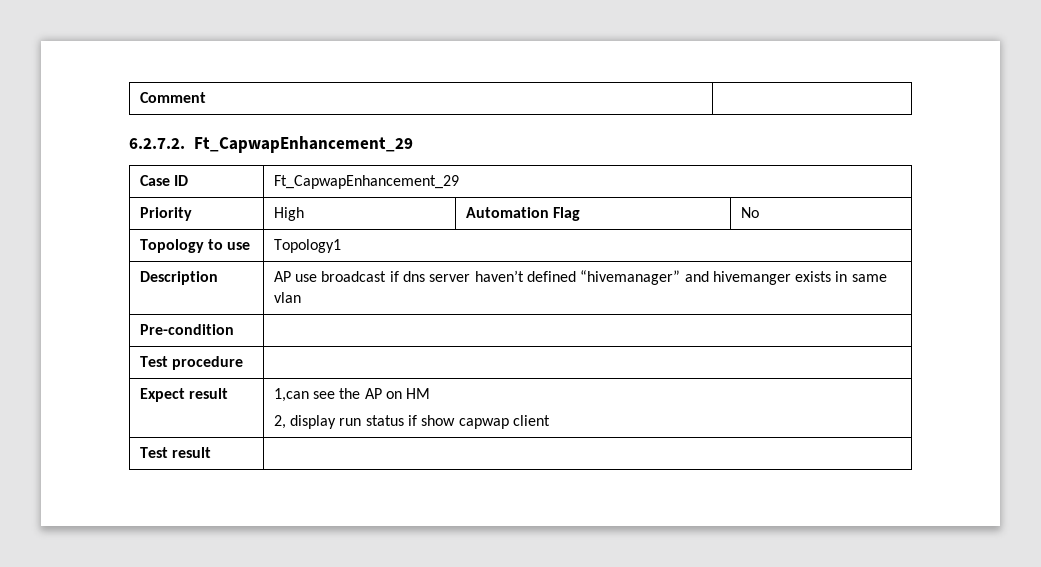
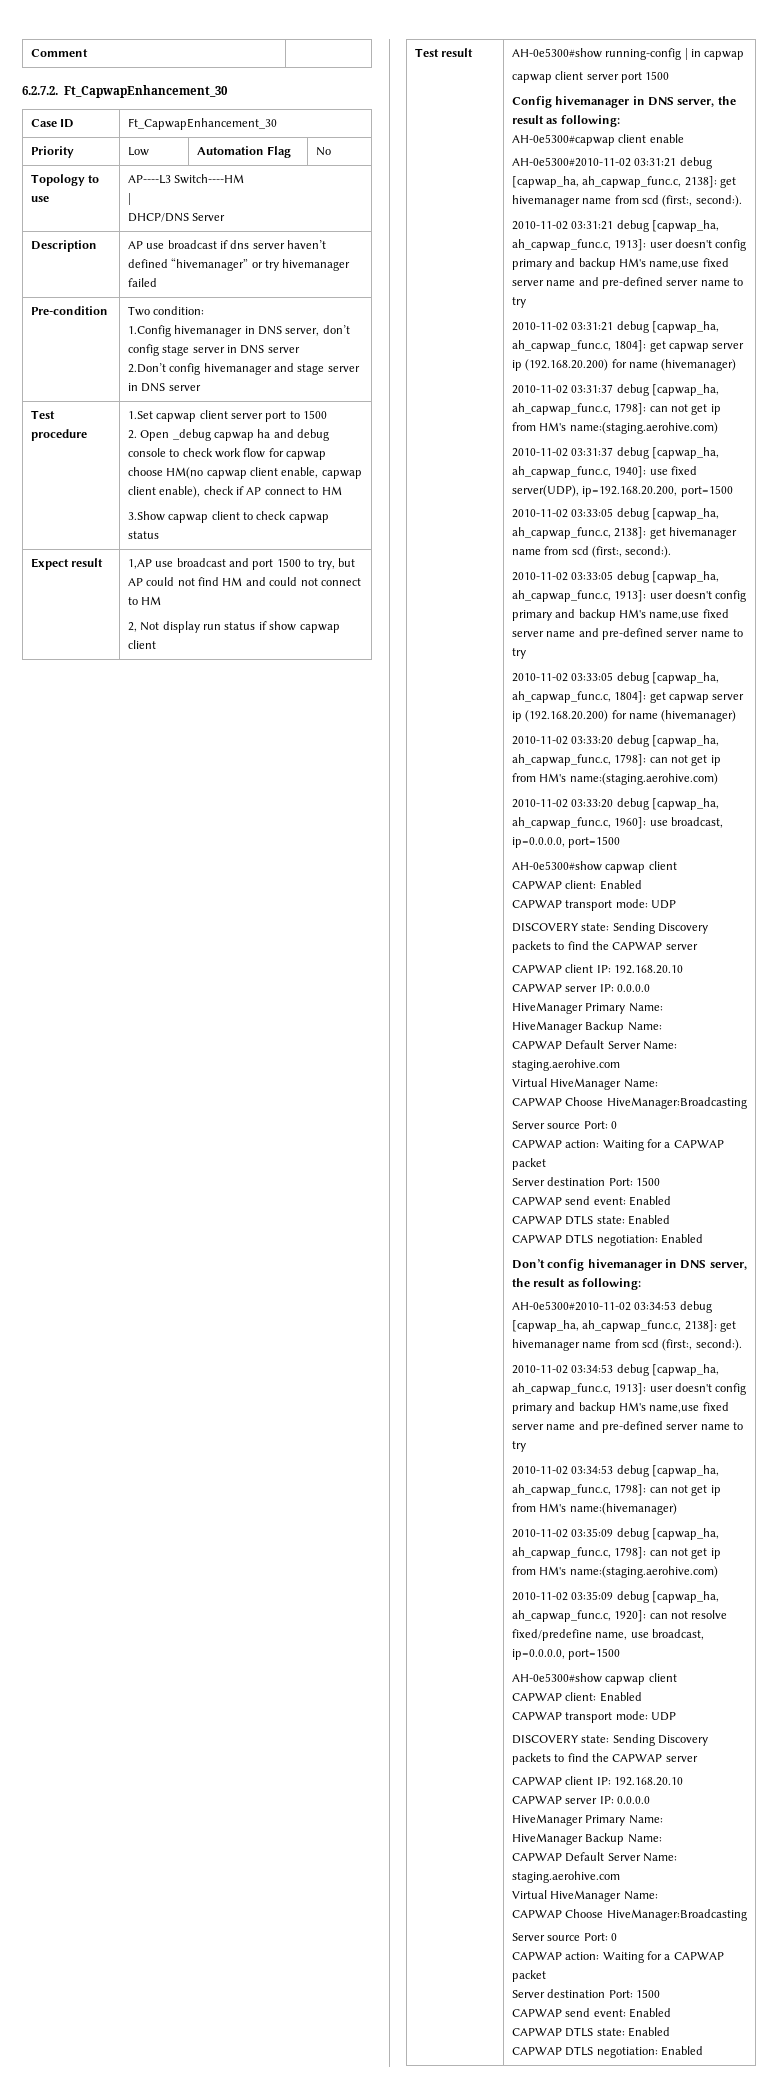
[193,136,413,153] Ft_CapwapEnhancement_29 -> [64,85,229,98] Ft_CapwapEnhancement_30
[273,175,459,189] Ft_CapwapEnhancement_29 -> [127,118,277,130] Ft_CapwapEnhancement_30
[273,207,304,221] High -> [127,147,149,156] Low
[273,239,341,253] Topology1 -> [127,174,245,184] [127,193,131,205] [127,213,226,222] AP----L3 Switch----HM // | // DHCP/DNS Server
[684,271,887,285] [273,292,301,303] [139,324,234,335] [139,356,243,370] [139,388,228,402] [273,388,402,402] and hivemanger exists in same vlan // Pre-condition | // Test procedure | // Expect result | 1,can see the AP on -> [251,259,351,271] [127,278,157,287] [30,306,108,315] [127,306,205,316] [127,325,350,337] [127,344,300,356] [127,363,360,375] [127,383,201,392] [30,410,55,419] [30,429,87,441] [127,410,328,422] [127,429,330,441] [127,448,327,460] [127,467,362,479] [127,486,342,498] [127,511,329,523] [127,531,159,539] [30,558,104,570] [127,558,355,570] [127,577,361,586] [127,597,138,605] or try hivemanager failed // Pre-condition | Two condition: // 1.Config hivemanager in DNS server, don’t config stage server in DNS server // 2.Don’t config hivemanager and stage server in DNS server // Test procedure | 1.Set capwap client server port to 1500 // 2. Open _debug capwap ha and debug console to check work flow for capwap choose HM(no capwap client enable, capwap client enable), check if AP connect to HM // 3.Show capwap client to check capwap status // Expect result | 1,AP use broadcast and port 1500 to try, but AP could not find HM and could not connect to
(286, 422) none -> [140,622,160,631] Not
(211, 452) none -> [511,48,745,60] [511,71,670,83] [511,96,736,108] [511,115,620,127] [511,134,684,146] [511,157,712,169] [511,176,737,188] [511,195,742,207] [511,220,720,232] [511,239,747,251] [511,258,729,270] [511,277,744,289] [511,297,526,308] [511,321,720,333] [511,340,745,352] [511,359,737,371] [511,384,720,396] [511,403,721,415] [511,422,718,434] [511,447,720,459] [511,466,698,478] [511,485,733,497] [511,508,720,520] [511,527,738,539] [511,546,672,558] [511,571,720,583] [511,590,747,602] [511,609,729,621] [511,628,744,640] [511,648,526,659] [511,672,720,684] [511,691,745,703] [511,710,737,722] [511,735,720,747] [511,754,721,766] [511,773,718,785] [511,798,720,810] [511,817,724,829] [511,836,621,848] [511,861,677,873] [511,880,642,890] [511,899,677,911] [511,922,709,934] [511,941,698,953] [511,964,684,974] [511,984,651,992] [511,1002,663,1014] [511,1021,662,1033] [511,1040,678,1050] [511,1059,620,1071] [511,1078,658,1090] [511,1097,747,1109] [511,1121,618,1129] [511,1139,724,1151] [511,1158,546,1170] [511,1177,661,1186] [511,1196,672,1206] [511,1215,671,1225] [511,1234,704,1246] [511,1259,747,1271] [511,1278,642,1290] [511,1301,712,1313] [511,1320,737,1332] [511,1339,742,1351] [511,1364,720,1376] [511,1383,747,1395] [511,1402,729,1414] [511,1421,744,1433] [511,1441,526,1452] [511,1465,720,1477] [511,1484,721,1496] [511,1503,677,1515] [511,1528,720,1540] [511,1547,721,1559] [511,1566,718,1578] [511,1591,720,1603] [511,1610,728,1622] [511,1629,705,1641] [511,1648,621,1660] [511,1673,677,1685] [511,1692,642,1702] [511,1711,677,1723] [511,1734,709,1746] [511,1753,698,1765] [511,1776,684,1786] [511,1796,651,1804] [511,1814,663,1826] [511,1833,662,1845] [511,1852,678,1862] [511,1871,620,1883] [511,1890,658,1902] [511,1909,747,1921] [511,1933,618,1941] [511,1951,724,1963] [511,1970,546,1982] [511,1989,661,1998] [511,2008,672,2018] [511,2027,671,2037] [511,2046,704,2058] AH-0e5300#show running-config | in capwap // capwap client server port 1500 // Config hivemanager in DNS server, the result as following: // AH-0e5300#capwap client enable // AH-0e5300#2010-11-02 03:31:21 debug [capwap_ha, ah_capwap_func.c, 2138]: get hivemanager name from scd (first:, second:). // 2010-11-02 03:31:21 debug [capwap_ha, ah_capwap_func.c, 1913]: user doesn't config primary and backup HM's name,use fixed server name and pre-defined server name to try // 2010-11-02 03:31:21 debug [capwap_ha, ah_capwap_func.c, 1804]: get capwap server ip (192.168.20.200) for name (hivemanager) // 2010-11-02 03:31:37 debug [capwap_ha, ah_capwap_func.c, 1798]: can not get ip from HM's name:(staging.aerohive.com) // 2010-11-02 03:31:37 debug [capwap_ha, ah_capwap_func.c, 1940]: use fixed server(UDP), ip=192.168.20.200, port=1500 // 2010-11-02 03:33:05 debug [capwap_ha, ah_capwap_func.c, 2138]: get hivemanager name from scd (first:, second:). // 2010-11-02 03:33:05 debug [capwap_ha, ah_capwap_func.c, 1913]: user doesn't config primary and backup HM's name,use fixed server name and pre-defined server name to try // 2010-11-02 03:33:05 debug [capwap_ha, ah_capwap_func.c, 1804]: get capwap server ip (192.168.20.200) for name (hivemanager) // 2010-11-02 03:33:20 debug [capwap_ha, ah_capwap_func.c, 1798]: can not get ip from HM's name:(staging.aerohive.com) // 2010-11-02 03:33:20 debug [capwap_ha, ah_capwap_func.c, 1960]: use broadcast, ip=0.0.0.0, port=1500 // AH-0e5300#show capwap client // CAPWAP client: Enabled // CAPWAP transport mode: UDP // DISCOVERY state: Sending Discovery packets to find the CAPWAP server // CAPWAP client IP: 192.168.20.10 // CAPWAP server IP: 0.0.0.0 // HiveManager Primary Name: // HiveManager Backup Name: // CAPWAP Default Server Name: staging.aerohive.com // Virtual HiveManager Name: // CAPWAP Choose HiveManager:Broadcasting // Server source Port: 0 // CAPWAP action: Waiting for a CAPWAP packet // Server destination Port: 1500 // CAPWAP send event: Enabled // CAPWAP DTLS state: Enabled // CAPWAP DTLS negotiation: Enabled // Don’t config hivemanager in DNS server, the result as following: // AH-0e5300#2010-11-02 03:34:53 debug [capwap_ha, ah_capwap_func.c, 2138]: get hivemanager name from scd (first:, second:). // 2010-11-02 03:34:53 debug [capwap_ha, ah_capwap_func.c, 1913]: user doesn't config primary and backup HM's name,use fixed server name and pre-defined server name to try // 2010-11-02 03:34:53 debug [capwap_ha, ah_capwap_func.c, 1798]: can not get ip from HM's name:(hivemanager) // 2010-11-02 03:35:09 debug [capwap_ha, ah_capwap_func.c, 1798]: can not get ip from HM's name:(staging.aerohive.com) // 2010-11-02 03:35:09 debug [capwap_ha, ah_capwap_func.c, 1920]: can not resolve fixed/predefine name, use broadcast, ip=0.0.0.0, port=1500 // AH-0e5300#show capwap client // CAPWAP client: Enabled // CAPWAP transport mode: UDP // DISCOVERY state: Sending Discovery packets to find the CAPWAP server // CAPWAP client IP: 192.168.20.10 // CAPWAP server IP: 0.0.0.0 // HiveManager Primary Name: // HiveManager Backup Name: // CAPWAP Default Server Name: staging.aerohive.com // Virtual HiveManager Name: // CAPWAP Choose HiveManager:Broadcasting // Server source Port: 0 // CAPWAP action: Waiting for a CAPWAP packet // Server destination Port: 1500 // CAPWAP send event: Enabled // CAPWAP DTLS state: Enabled // CAPWAP DTLS negotiation: Enabled

